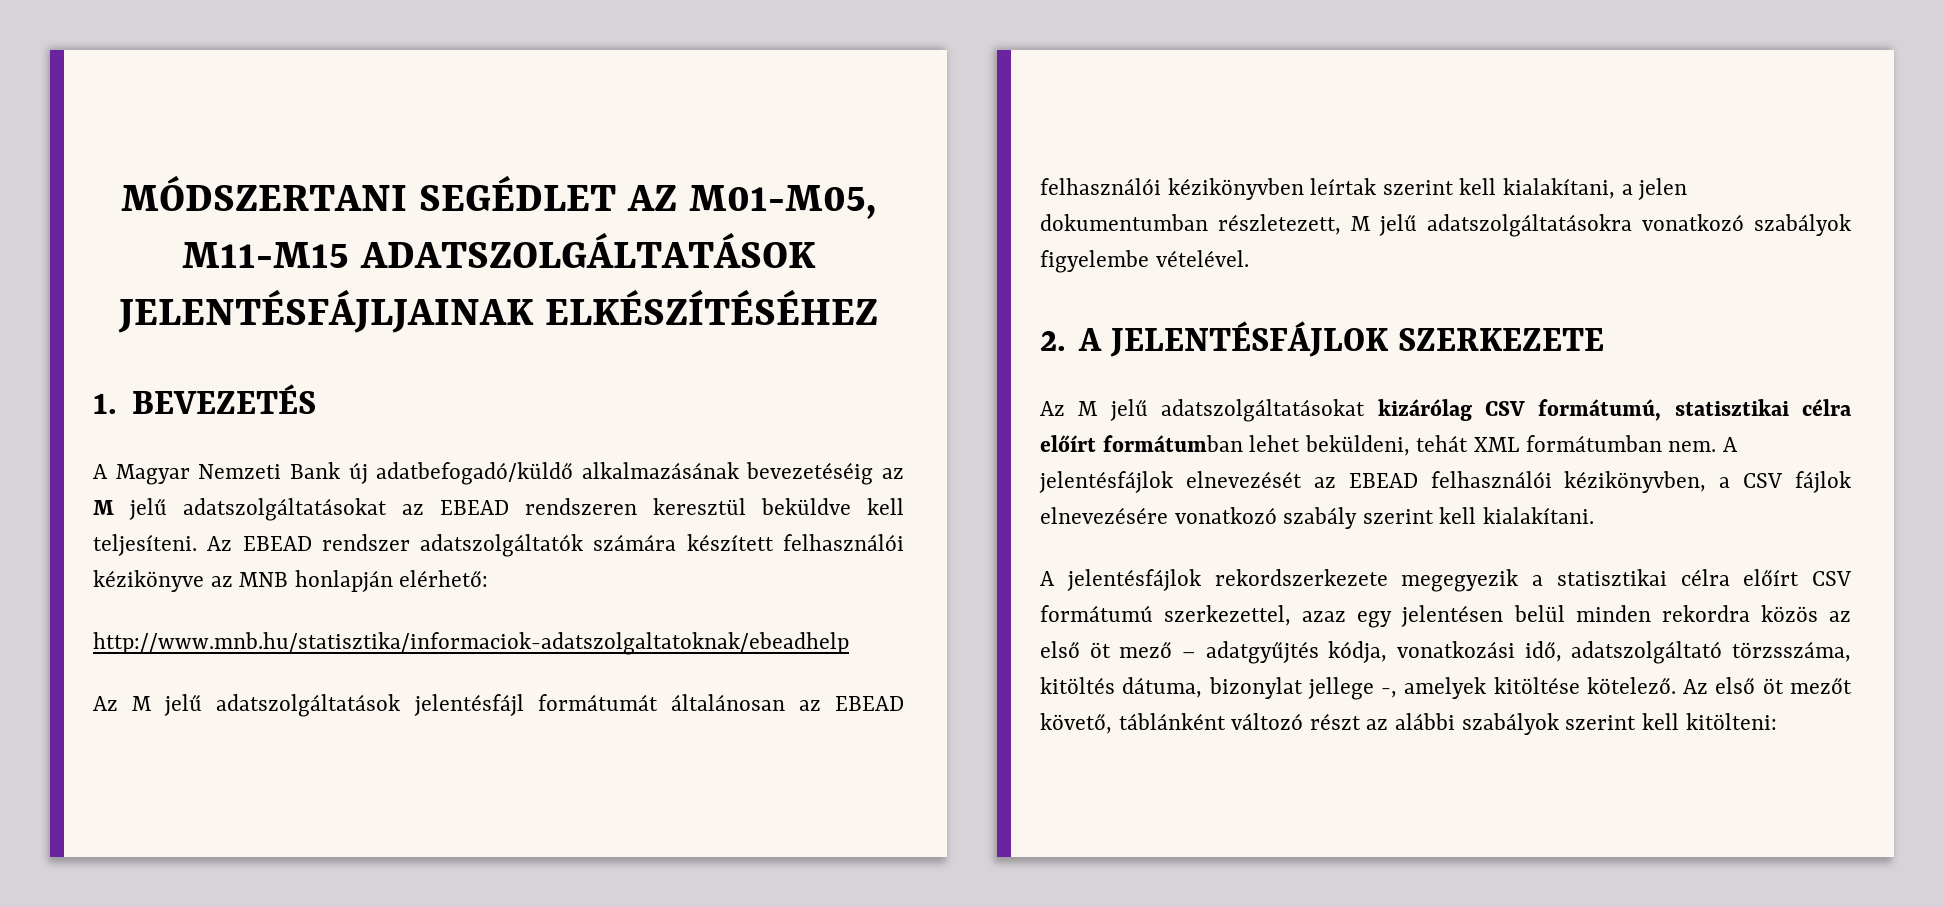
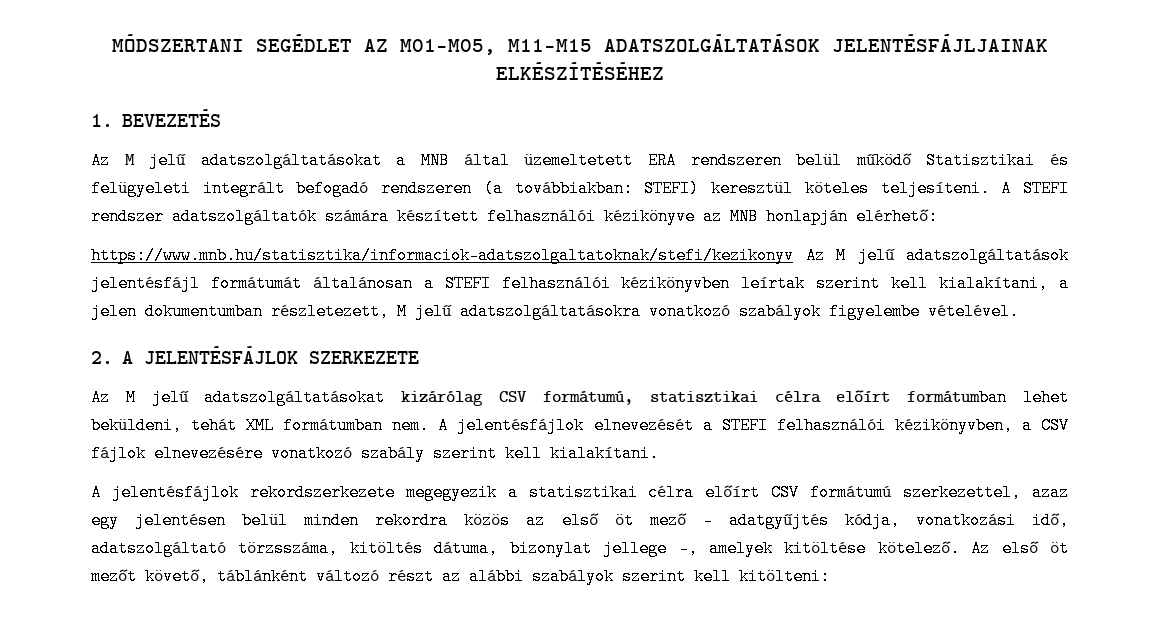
[93,462,904,485] [93,498,904,521] [93,534,312,556] A Magyar Nemzeti Bank új adatbefogadó/küldő alkalmazásának bevezetéséig az M jelű adatszolgáltatásokat az EBEAD rendszeren keresztül beküldve kell teljesíteni. Az EBEAD -> [91,152,1070,169] [91,180,1070,197] Az M jelű adatszolgáltatásokat a MNB által üzemeltetett ERA rendszeren belül működő Statisztikai és felügyeleti integrált befogadó rendszeren (a továbbiakban: STEFI) keresztül köteles teljesíteni. A STEFI
[93,632,849,655] http://www.mnb.hu/statisztika/informaciok-adatszolgaltatoknak/ebeadhelp // -> [91,247,794,264] https://www.mnb.hu/statisztika/informaciok-adatszolgaltatoknak/stefi/kezikonyv
[798,696,904,711] az EBEAD -> [423,275,491,292] a STEFI
[1313,473,1418,488] az EBEAD -> [702,417,768,434] a STEFI

